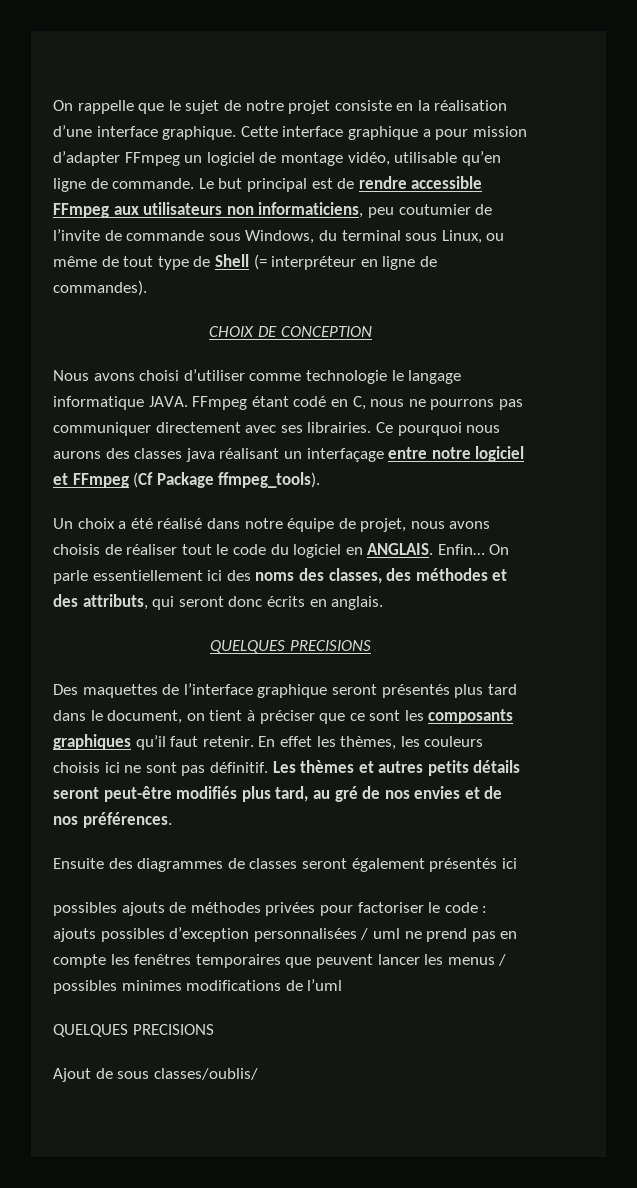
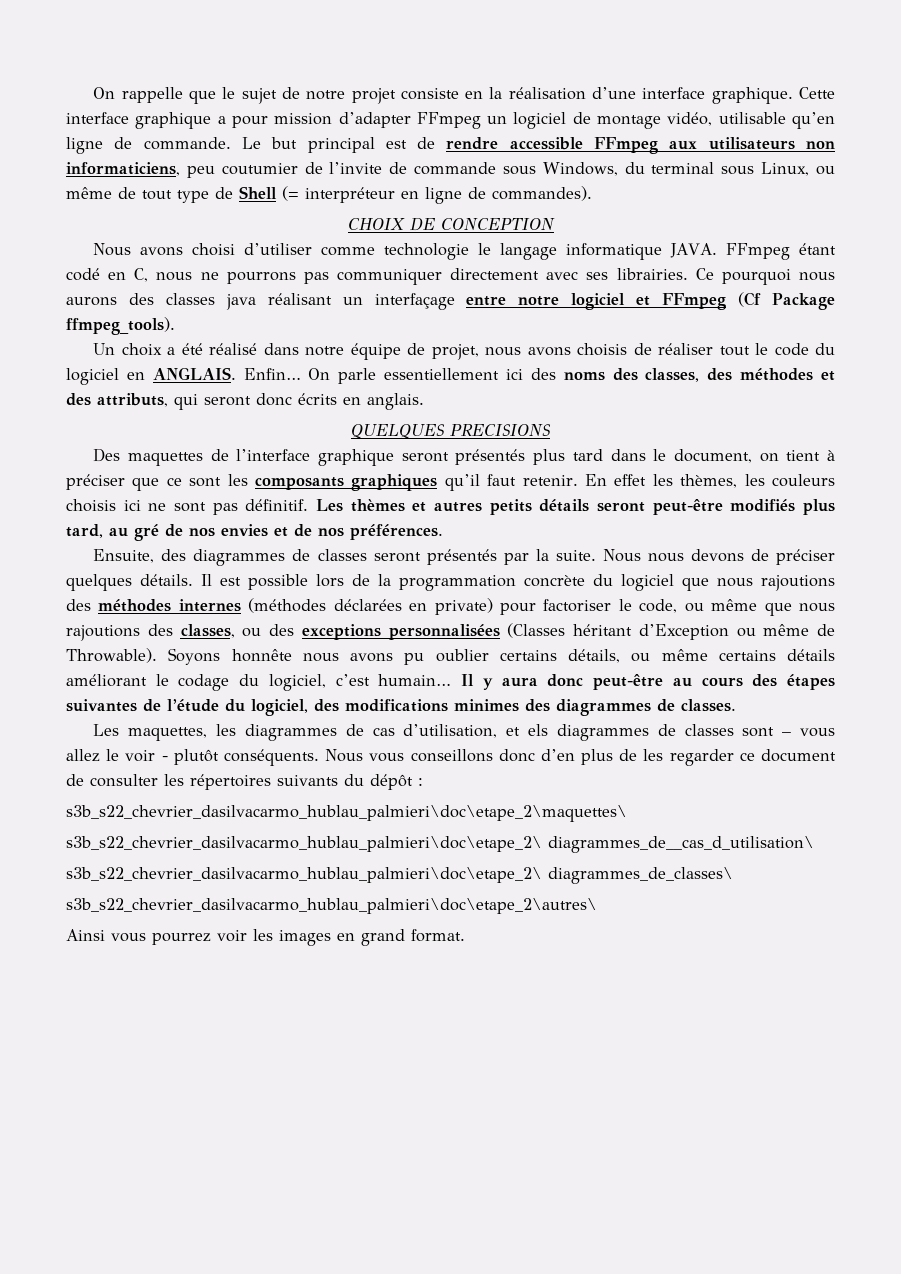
[53,858,104,869] Ensuite -> [93,549,155,563] Ensuite,
[351,858,517,872] [53,902,488,916] [53,927,518,942] [53,954,507,968] [53,979,343,994] [53,1024,214,1037] [53,1068,258,1082] également présentés ici // possibles ajouts de méthodes privées pour factoriser le code : ajouts possibles d’exception personnalisées / uml ne prend pas en compte les fenêtres temporaires que peuvent lancer les menus / possibles minimes modifications de l’uml // QUELQUES PRECISIONS // Ajout de sous classes/oublis/ -> [426,549,836,565] [66,574,835,591] [66,598,836,616] [66,623,835,641] [66,648,835,665] [66,674,836,691] [66,699,736,716] [93,724,835,741] [66,749,836,766] [66,774,423,790] [66,805,627,822] [66,836,814,853] [66,867,733,884] [66,898,597,914] [66,929,465,946] présentés par la suite. Nous nous devons de préciser quelques détails. Il est possible lors de la programmation concrète du logiciel que nous rajoutions des méthodes internes (méthodes déclarées en private) pour factoriser le code, ou même que nous rajoutions des classes, ou des exceptions personnalisées (Classes héritant d’Exception ou même de Throwable). Soyons honnête nous avons pu oublier certains détails, ou même certains détails améliorant le codage du logiciel, c’est humain… Il y aura donc peut-être au cours des étapes suivantes de l’étude du logiciel, des modifications minimes des diagrammes de classes. // Les maquettes, les diagrammes de cas d’utilisation, et els diagrammes de classes sont – vous allez le voir - plutôt conséquents. Nous vous conseillons donc d’en plus de les regarder ce document de consulter les répertoires suivants du dépôt : // s3b_s22_chevrier_dasilvacarmo_hublau_palmieri\doc\etape_2\maquettes\ // s3b_s22_chevrier_dasilvacarmo_hublau_palmieri\doc\etape_2\ diagrammes_de__cas_d_utilisation\ // s3b_s22_chevrier_dasilvacarmo_hublau_palmieri\doc\etape_2\ diagrammes_de_classes\ // s3b_s22_chevrier_dasilvacarmo_hublau_palmieri\doc\etape_2\autres\ // Ainsi vous pourrez voir les images en grand format.

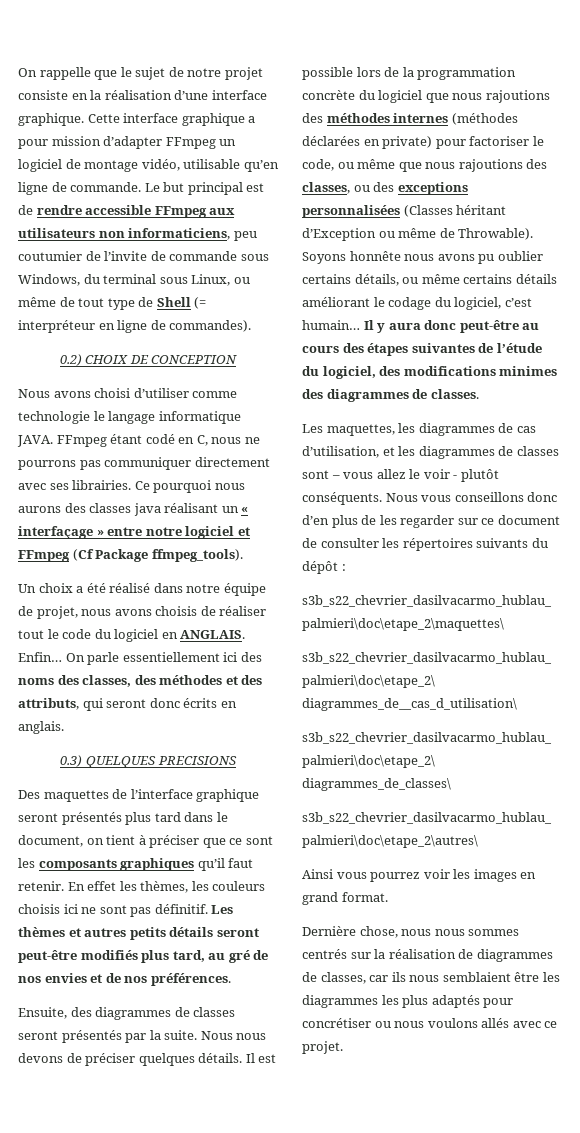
(592, 193) none -> [59,354,82,366] 0.2)
[374,293,455,310] interfaçage -> [241,507,249,513] [18,526,104,539] « interfaçage »
(424, 401) none -> [60,755,83,767] 0.3)
[528,724,549,736] els -> [398,446,416,456] les
(734, 757) none -> [457,518,478,525] sur
(465, 935) none -> [302,926,520,938] [302,949,553,962] [302,972,560,984] [302,995,514,1008] [302,1018,558,1028] [302,1041,343,1054] // Dernière chose, nous nous sommes centrés sur la réalisation de diagrammes de classes, car ils nous semblaient être les diagrammes les plus adaptés pour concrétiser ou nous voulons allés avec ce projet.

